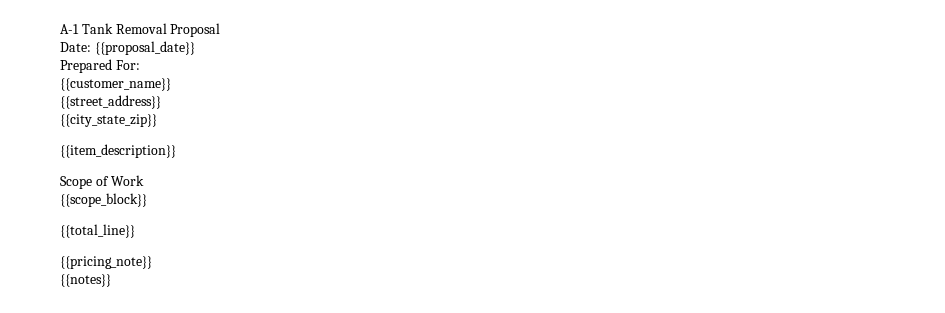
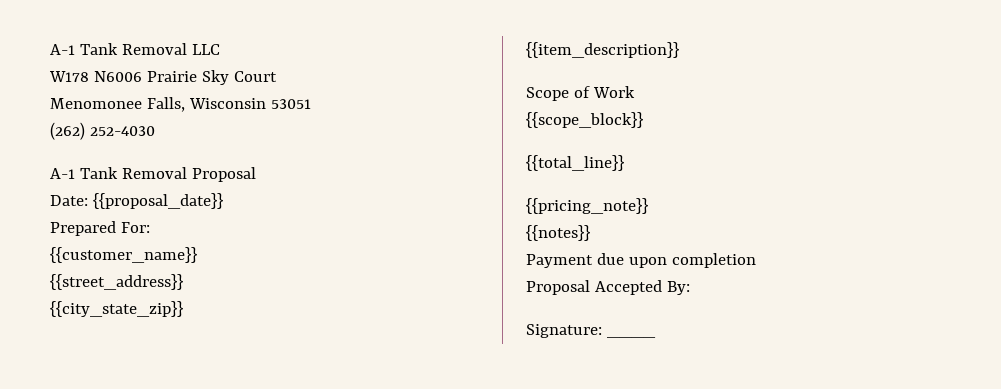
[60,23,167,34] A-1 Tank Removal -> [50,43,220,55] [49,70,277,85] [50,97,311,112] [50,122,155,140] [50,167,187,179] A-1 Tank Removal LLC // W178 N6006 Prairie Sky Court // Menomonee Falls, Wisconsin 53051 // (262) 252-4030 // A-1 Tank Removal
(111, 280) none -> [526,253,756,268] [526,280,690,295] [526,324,656,338] // Payment due upon completion // Proposal Accepted By: // Signature: ____

